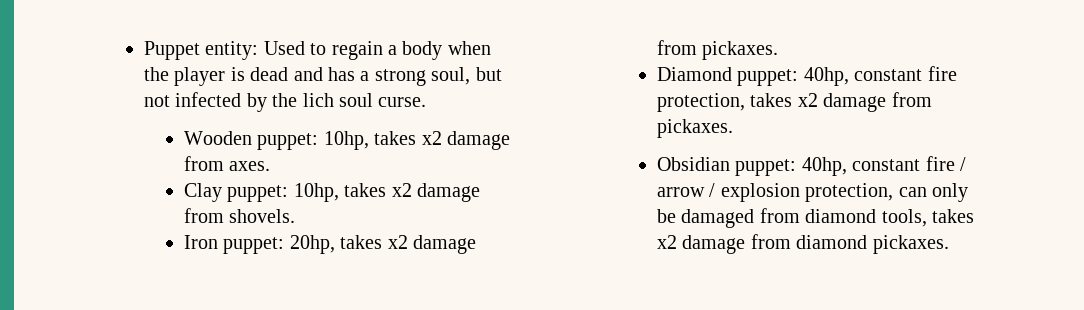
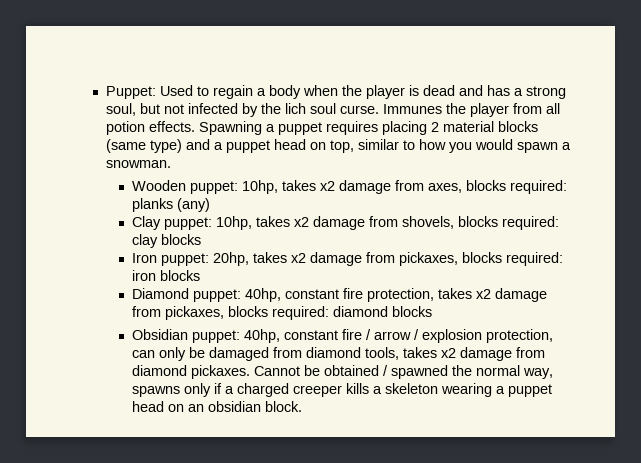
[143,41,259,60] Puppet entity: -> [106,86,157,99] Puppet:
(427, 102) none -> [383,103,561,117] [106,121,539,135] [106,139,572,153] [106,160,172,168] Immunes the player from all potion effects. Spawning a puppet requires placing 2 material blocks (same type) and a puppet head on top, similar to how you would spawn a snowman.
[229,161,271,171] axes. -> [427,180,567,194] [131,198,210,212] axes, blocks required: planks (any)
[229,209,296,223] shovels. -> [401,216,559,230] [131,234,201,248] shovels, blocks required: clay blocks
[702,41,779,60] pickaxes. -> [398,252,563,266] [131,270,200,281] pickaxes, blocks required: iron blocks
[656,119,733,138] pickaxes. -> [164,306,432,320] pickaxes, blocks required: diamond blocks
(949, 244) none -> [253,365,553,379] [131,383,552,397] [131,401,302,412] Cannot be obtained / spawned the normal way, spawns only if a charged creeper kills a skeleton wearing a puppet head on an obsidian block.

